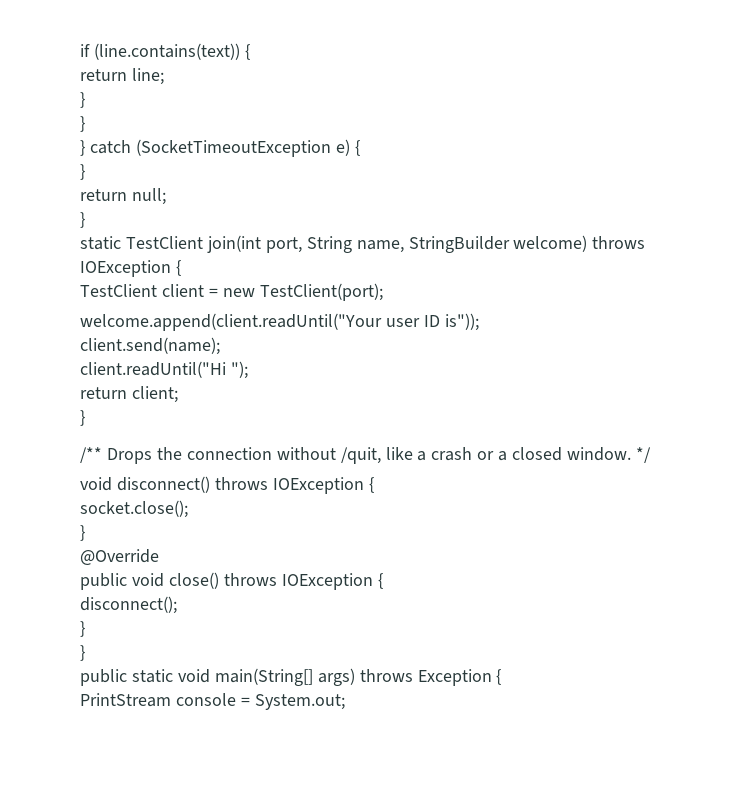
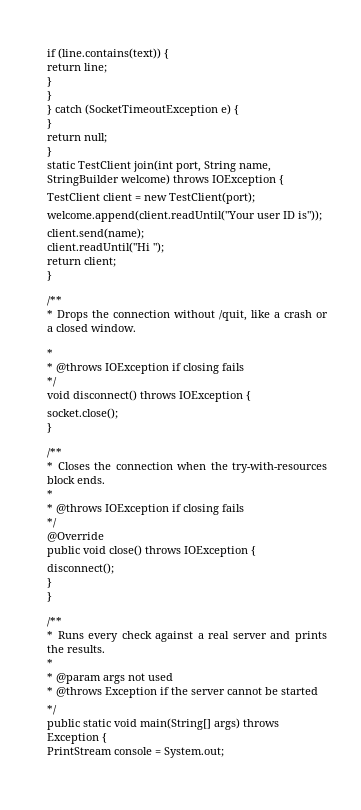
(103, 455) none -> [47,310,54,318] // *
(631, 454) none -> [47,349,54,357] [47,363,245,374] // * // * @throws IOException if closing fails //
(86, 533) none -> [47,448,63,458] [47,462,327,473] [47,476,106,484] [47,490,54,498] [47,504,245,515] [47,518,58,528] // /** // * Closes the connection when the try-with-resources block ends. // * // * @throws IOException if closing fails // */
(86, 653) none -> [47,617,63,627] [47,631,328,642] [47,645,106,653] [47,659,54,667] [47,673,174,684] [47,687,319,698] [47,705,58,715] // /** // * Runs every check against a real server and prints the results. // * // * @param args not used // * @throws Exception if the server cannot be started // */

